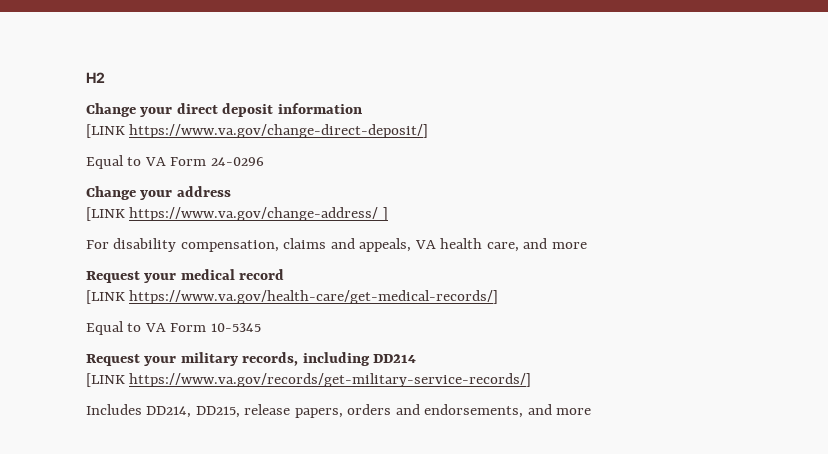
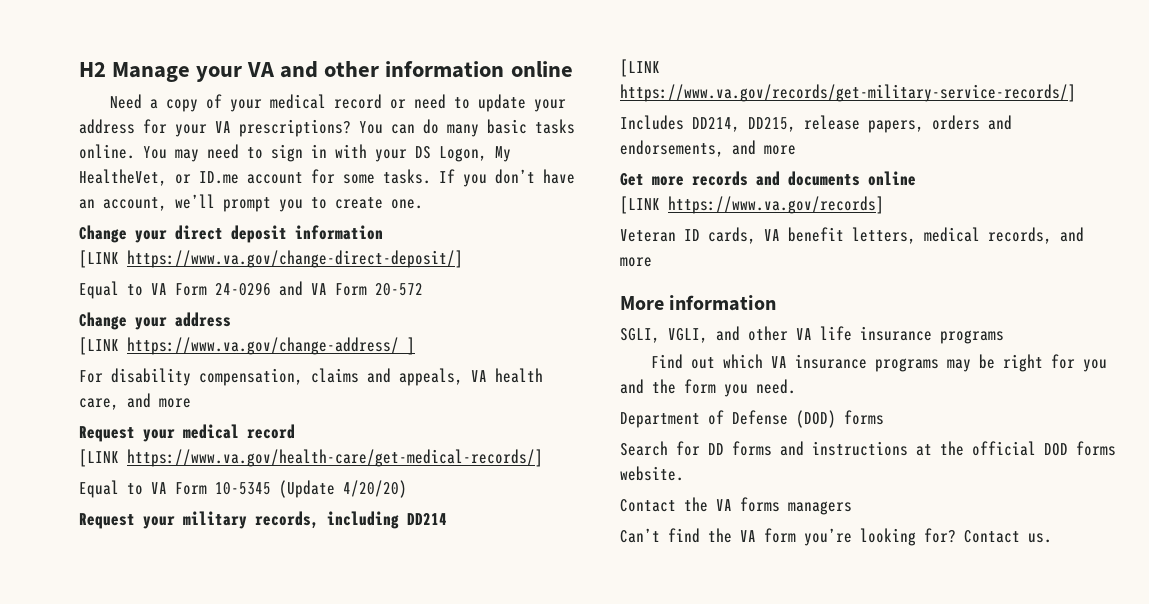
(105, 77) none -> [112,61,573,82] [110,94,567,112] [79,119,575,137] [79,144,511,162] [79,169,575,187] [79,194,423,212] Manage your VA and other information online // Need a copy of your medical record or need to update your address for your VA prescriptions? You can do many basic tasks online. You may need to sign in with your DS Logon, My HealtheVet, or ID.me account for some tasks. If you don’t have an account, we’ll prompt you to create one.
(264, 161) none -> [279,281,423,296] and VA Form 20-572
(261, 327) none -> [279,480,407,498] (Update 4/20/20)
(592, 411) none -> [620,171,916,186] [620,196,884,214] [620,227,1084,244] [620,257,652,267] [620,295,777,311] [620,326,1004,344] [651,354,1108,372] [620,379,796,397] [620,410,884,428] [620,441,1116,456] [620,466,684,481] [620,497,852,515] [620,528,1052,546] // Get more records and documents online // [LINK https://www.va.gov/records] // Veteran ID cards, VA benefit letters, medical records, and more // More information // SGLI, VGLI, and other VA life insurance programs // Find out which VA insurance programs may be right for you and the form you need. // Department of Defense (DOD) forms // Search for DD forms and instructions at the official DOD forms website. // Contact the VA forms managers // Can’t find the VA form you’re looking for? Contact us.

